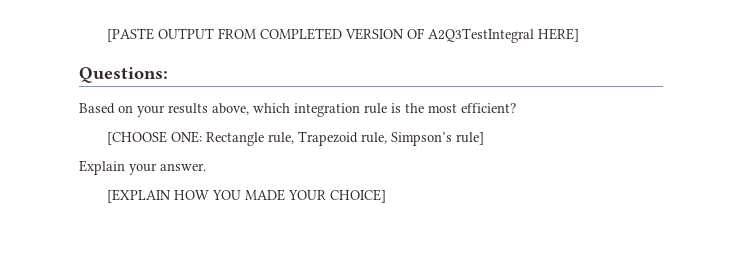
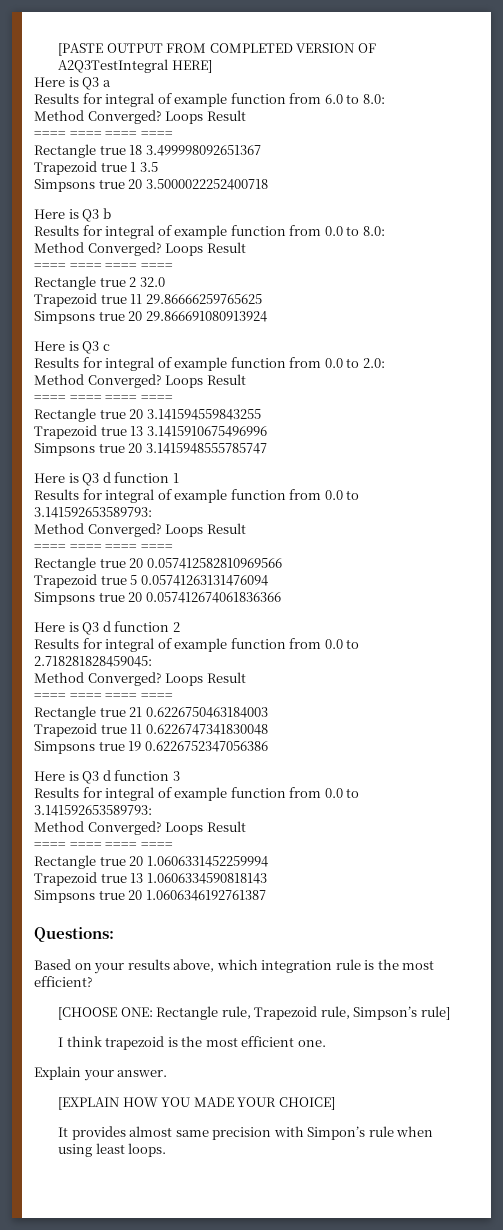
(580, 35) none -> [34,77,111,90] [34,93,385,107] [34,110,246,124] [34,131,173,138] [34,144,261,158] [34,161,158,175] [34,179,268,192] [34,208,111,222] [34,225,385,239] [34,242,246,256] [34,263,173,270] [34,276,165,290] [34,293,262,307] [34,311,267,324] [34,341,110,354] [34,357,385,371] [34,374,246,388] [34,395,173,402] [34,408,261,422] [34,425,267,439] [34,443,267,456] [34,472,179,486] [34,489,360,503] [34,507,152,518] [34,523,246,537] [34,544,173,551] [34,557,282,571] [34,574,268,588] [34,592,281,605] [34,621,180,635] [34,638,360,652] [34,656,152,667] [34,672,246,686] [34,693,173,700] [34,706,268,720] [34,723,268,737] [34,741,268,754] [34,770,180,784] [34,787,360,801] [34,805,152,816] [34,821,246,835] [34,842,173,849] [34,855,268,869] [34,872,267,886] [34,890,266,903] // Here is Q3 a // Results for integral of example function from 6.0 to 8.0: // Method Converged? Loops Result // ==== ==== ==== ==== // Rectangle true 18 3.499998092651367 // Trapezoid true 1 3.5 // Simpsons true 20 3.5000022252400718 // Here is Q3 b // Results for integral of example function from 0.0 to 8.0: // Method Converged? Loops Result // ==== ==== ==== ==== // Rectangle true 2 32.0 // Trapezoid true 11 29.86666259765625 // Simpsons true 20 29.866691080913924 // Here is Q3 c // Results for integral of example function from 0.0 to 2.0: // Method Converged? Loops Result // ==== ==== ==== ==== // Rectangle true 20 3.141594559843255 // Trapezoid true 13 3.1415910675496996 // Simpsons true 20 3.1415948555785747 // Here is Q3 d function 1 // Results for integral of example function from 0.0 to 3.141592653589793: // Method Converged? Loops Result // ==== ==== ==== ==== // Rectangle true 20 0.057412582810969566 // Trapezoid true 5 0.05741263131476094 // Simpsons true 20 0.057412674061836366 // Here is Q3 d function 2 // Results for integral of example function from 0.0 to 2.718281828459045: // Method Converged? Loops Result // ==== ==== ==== ==== // Rectangle true 21 0.6226750463184003 // Trapezoid true 11 0.6226747341830048 // Simpsons true 19 0.6226752347056386 // Here is Q3 d function 3 // Results for integral of example function from 0.0 to 3.141592653589793: // Method Converged? Loops Result // ==== ==== ==== ==== // Rectangle true 20 1.0606331452259994 // Trapezoid true 13 1.0606334590818143 // Simpsons true 20 1.0606346192761387
(485, 138) none -> [58,1036,326,1050] // I think trapezoid is the most efficient one.
(387, 196) none -> [58,1126,434,1140] [58,1143,167,1157] // It provides almost same precision with Simpon’s rule when using least loops.

